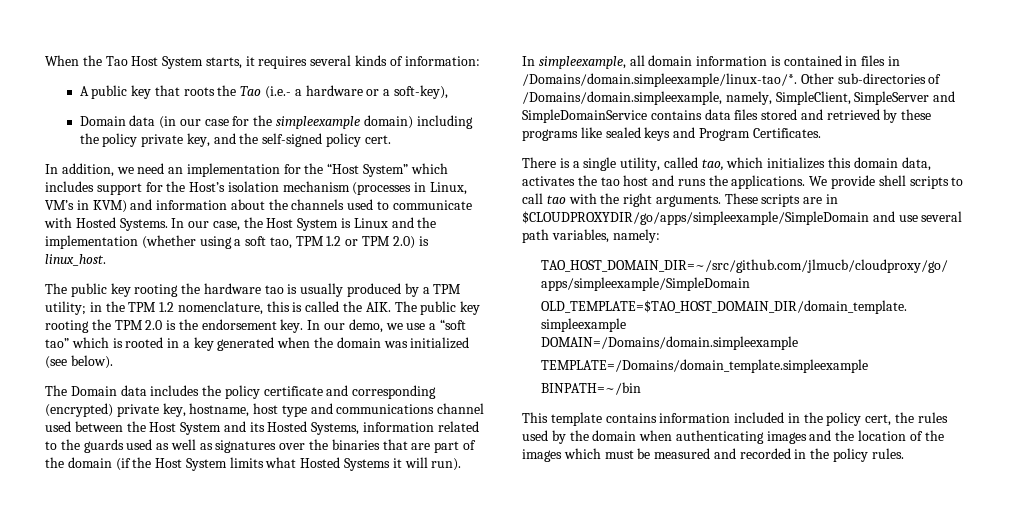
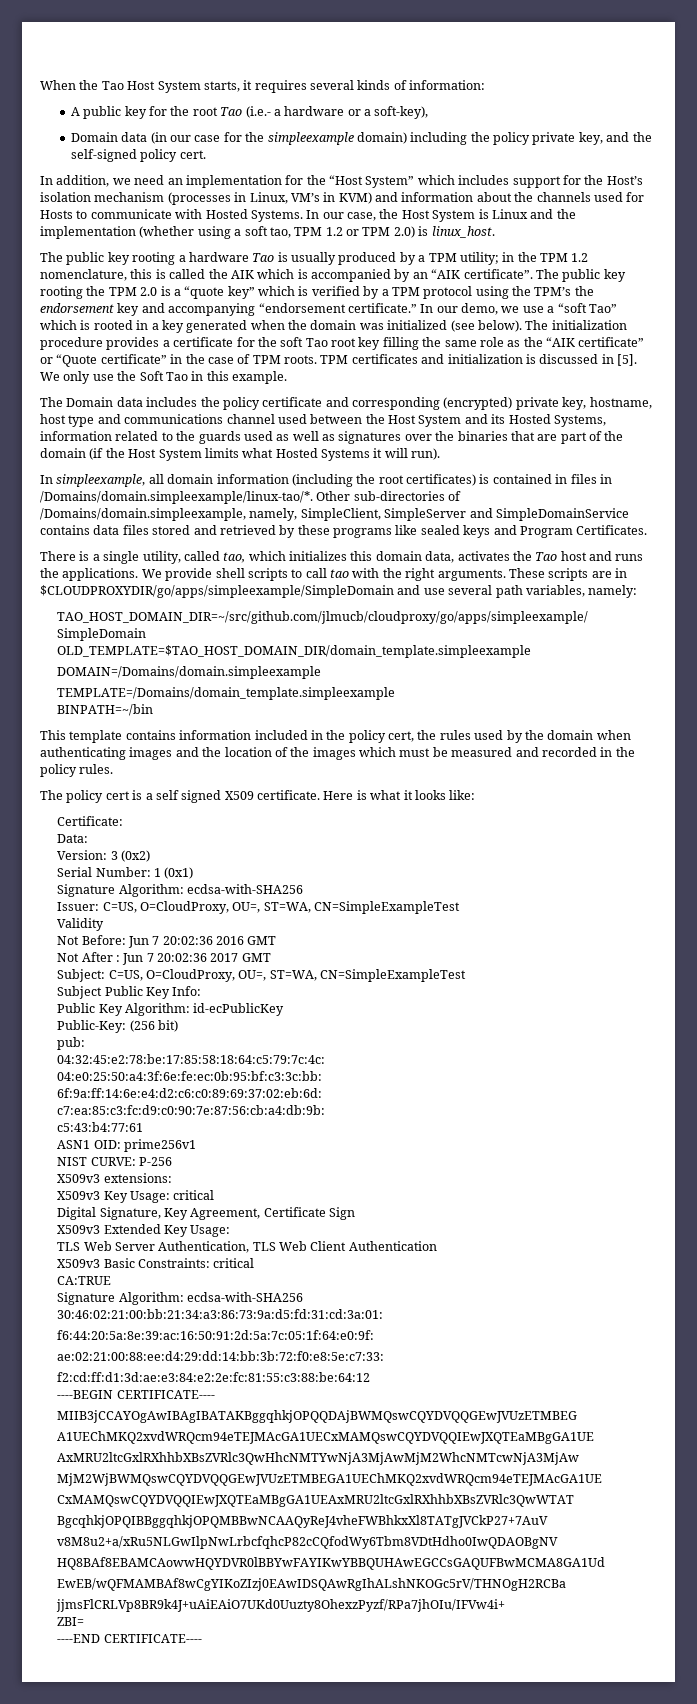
[154,85,237,96] that roots the -> [149,106,218,116] for the root
(374, 204) none -> [626,192,645,202] [40,210,73,219] for Hosts
[181,283,284,294] the hardware tao -> [178,252,275,262] a hardware Tao
[365,302,391,312] AIK. -> [230,269,533,282] AIK which is accompanied by an “AIK certificate”.
[178,319,304,333] the endorsement key. -> [173,286,594,299] [40,303,417,316] a “quote key” which is verified by a TPM protocol using the TPM’s the endorsement key and accompanying “endorsement certificate.”
[45,338,69,348] tao” -> [588,304,617,313] Tao”
(113, 362) none -> [525,320,627,330] [40,337,645,350] [40,354,637,367] [40,371,287,384] The initialization procedure provides a certificate for the soft Tao root key filling the same role as the “AIK certificate” or “Quote certificate” in the case of TPM roots. TPM certificates and initialization is discussed in [5]. We only use the Soft Tao in this example.
(768, 61) none -> [291,474,476,487] (including the root certificates)
[600,177,620,186] tao -> [535,552,558,561] Tao
(904, 453) none -> [40,790,476,803] [57,816,124,826] [57,834,89,843] [57,850,150,862] [57,867,194,879] [57,884,303,897] [57,901,461,914] [57,918,105,931] [57,935,277,948] [57,952,271,965] [57,969,467,982] [57,986,202,999] [57,1003,285,1016] [57,1020,178,1033] [57,1037,86,1050] [57,1054,326,1064] [57,1071,323,1081] [57,1088,323,1098] [57,1105,326,1115] [57,1122,144,1132] [57,1139,196,1152] [57,1157,172,1166] [57,1173,172,1183] [57,1190,215,1203] [57,1207,356,1220] [57,1224,231,1237] [57,1241,437,1253] [57,1258,255,1268] [57,1276,112,1285] [57,1292,303,1305] [57,1309,384,1319] [57,1330,375,1340] [57,1351,385,1361] [57,1372,371,1382] [57,1390,215,1399] [57,1410,578,1423] [57,1431,595,1444] [57,1452,580,1465] [57,1473,603,1486] [57,1494,575,1507] [57,1515,549,1528] [57,1536,559,1549] [57,1557,606,1570] [57,1578,567,1591] [56,1599,506,1612] [57,1617,85,1626] [57,1634,202,1643] // The policy cert is a self signed X509 certificate. Here is what it looks like: // Certificate: // Data: // Version: 3 (0x2) // Serial Number: 1 (0x1) // Signature Algorithm: ecdsa-with-SHA256 // Issuer: C=US, O=CloudProxy, OU=, ST=WA, CN=SimpleExampleTest // Validity // Not Before: Jun 7 20:02:36 2016 GMT // Not After : Jun 7 20:02:36 2017 GMT // Subject: C=US, O=CloudProxy, OU=, ST=WA, CN=SimpleExampleTest // Subject Public Key Info: // Public Key Algorithm: id-ecPublicKey // Public-Key: (256 bit) // pub: // 04:32:45:e2:78:be:17:85:58:18:64:c5:79:7c:4c: // 04:e0:25:50:a4:3f:6e:fe:ec:0b:95:bf:c3:3c:bb: // 6f:9a:ff:14:6e:e4:d2:c6:c0:89:69:37:02:eb:6d: // c7:ea:85:c3:fc:d9:c0:90:7e:87:56:cb:a4:db:9b: // c5:43:b4:77:61 // ASN1 OID: prime256v1 // NIST CURVE: P-256 // X509v3 extensions: // X509v3 Key Usage: critical // Digital Signature, Key Agreement, Certificate Sign // X509v3 Extended Key Usage: // TLS Web Server Authentication, TLS Web Client Authentication // X509v3 Basic Constraints: critical // CA:TRUE // Signature Algorithm: ecdsa-with-SHA256 // 30:46:02:21:00:bb:21:34:a3:86:73:9a:d5:fd:31:cd:3a:01: // f6:44:20:5a:8e:39:ac:16:50:91:2d:5a:7c:05:1f:64:e0:9f: // ae:02:21:00:88:ee:d4:29:dd:14:bb:3b:72:f0:e8:5e:c7:33: // f2:cd:ff:d1:3d:ae:e3:84:e2:2e:fc:81:55:c3:88:be:64:12 // ----BEGIN CERTIFICATE---- // MIIB3jCCAYOgAwIBAgIBATAKBggqhkjOPQQDAjBWMQswCQYDVQQGEwJVUzETMBEG // A1UEChMKQ2xvdWRQcm94eTEJMAcGA1UECxMAMQswCQYDVQQIEwJXQTEaMBgGA1UE // AxMRU2ltcGxlRXhhbXBsZVRlc3QwHhcNMTYwNjA3MjAwMjM2WhcNMTcwNjA3MjAw // MjM2WjBWMQswCQYDVQQGEwJVUzETMBEGA1UEChMKQ2xvdWRQcm94eTEJMAcGA1UE // CxMAMQswCQYDVQQIEwJXQTEaMBgGA1UEAxMRU2ltcGxlRXhhbXBsZVRlc3QwWTAT // BgcqhkjOPQIBBggqhkjOPQMBBwNCAAQyReJ4vheFWBhkxXl8TATgJVCkP27+7AuV // v8M8u2+a/xRu5NLGwIlpNwLrbcfqhcP82cCQfodWy6Tbm8VDtHdho0IwQDAOBgNV // HQ8BAf8EBAMCAowwHQYDVR0lBBYwFAYIKwYBBQUHAwEGCCsGAQUFBwMCMA8GA1Ud // EwEB/wQFMAMBAf8wCgYIKoZIzj0EAwIDSQAwRgIhALshNKOGc5rV/THNOgH2RCBa // jjmsFlCRLVp8BR9k4J+uAiEAiO7UKd0Uuzty8OhexzPyzf/RPa7jhOIu/IFVw4i+ // ZBI= // ----END CERTIFICATE----

